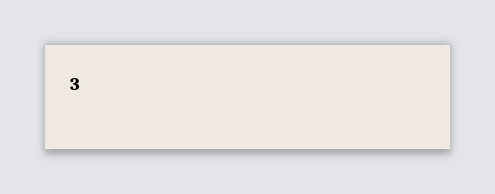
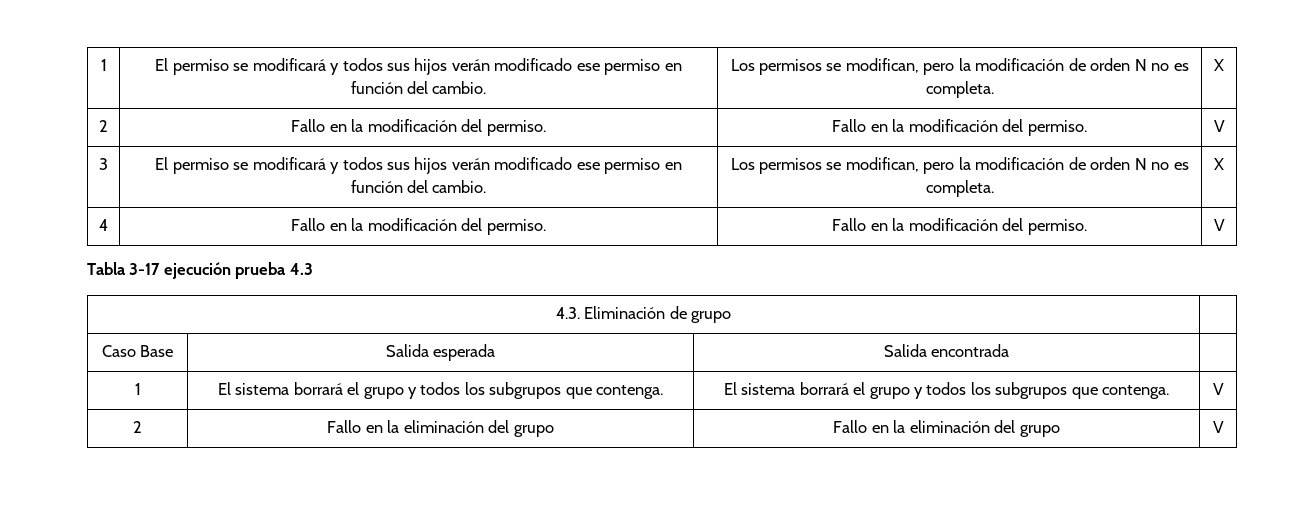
[70,78,80,90] 3 -> [100,59,107,71] [155,58,682,75] [350,81,487,94] [730,58,1189,75] [925,81,994,98] [1214,59,1224,71] [99,120,108,132] [291,119,546,136] [832,119,1087,136] [1213,120,1225,132] [99,158,108,170] [155,157,682,174] [350,180,487,193] [730,157,1189,174] [925,180,994,197] [1214,158,1224,170] [99,219,108,231] [291,218,546,235] [832,218,1087,235] [1213,219,1225,231] [87,262,313,279] [555,306,732,323] [101,345,174,357] [385,344,496,361] [883,344,1010,357] [134,383,141,395] [217,382,664,399] [723,382,1170,399] [1212,383,1224,395] [133,421,142,433] [327,420,554,437] [833,420,1060,437] [1212,421,1224,433] 1 | El permiso se modificará y todos sus hijos verán modificado ese permiso en función del cambio. | Los permisos se modifican, pero la modificación de orden N no es completa. | X // 2 | Fallo en la modificación del permiso. | Fallo en la modificación del permiso. | V // 3 | El permiso se modificará y todos sus hijos verán modificado ese permiso en función del cambio. | Los permisos se modifican, pero la modificación de orden N no es completa. | X // 4 | Fallo en la modificación del permiso. | Fallo en la modificación del permiso. | V // Tabla 3-17 ejecución prueba 4.3 // 4.3. Eliminación de grupo | // Caso Base | Salida esperada | Salida encontrada | // 1 | El sistema borrará el grupo y todos los subgrupos que contenga. | El sistema borrará el grupo y todos los subgrupos que contenga. | V // 2 | Fallo en la eliminación del grupo | Fallo en la eliminación del grupo | V

